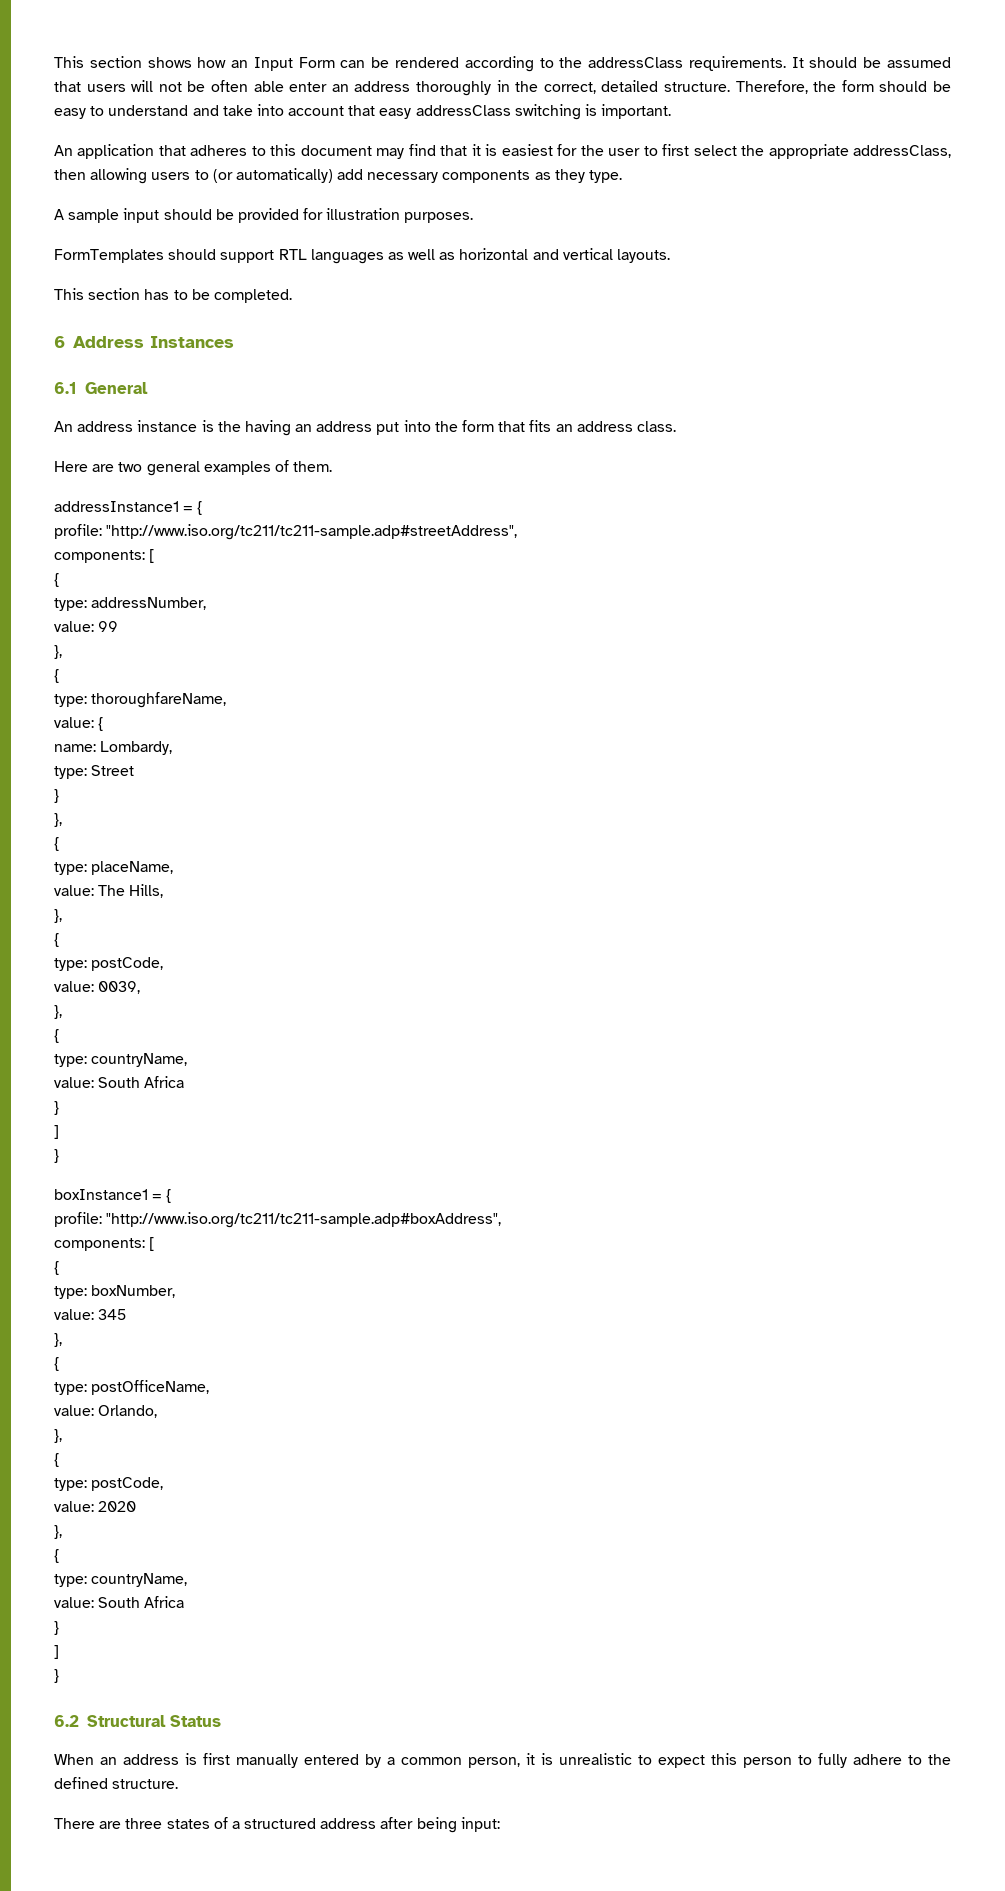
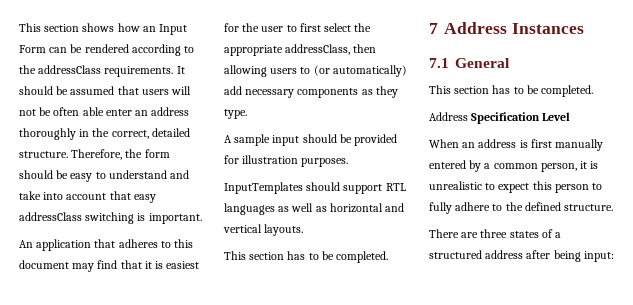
[54,249,164,263] FormTemplates -> [224,182,303,194] InputTemplates
[54,336,65,348] 6 -> [429,23,438,34] 7
[54,382,77,394] 6.1 -> [429,58,449,68] 7.1
[54,420,676,436] [54,460,333,476] [54,501,203,515] [54,524,518,540] [54,549,155,563] [54,573,59,587] [54,597,207,611] [54,621,119,632] [54,645,62,659] [54,669,59,683] [54,692,227,708] [54,717,104,731] [54,741,173,755] [54,765,135,779] [54,789,59,803] [54,813,62,827] [54,837,59,851] [54,861,174,875] [54,884,164,898] [54,909,62,923] [54,933,59,947] [54,957,164,971] [54,981,141,994] [54,1005,62,1019] [54,1029,59,1043] [54,1053,188,1067] [54,1076,185,1088] [54,1101,59,1115] [54,1125,59,1139] [54,1149,59,1163] [54,1189,172,1203] [54,1212,502,1228] [54,1237,155,1251] [54,1261,59,1275] [54,1285,176,1299] [54,1309,127,1320] [54,1333,62,1347] [54,1357,59,1371] [54,1380,210,1395] [54,1405,158,1418] [54,1429,62,1443] [54,1453,59,1467] [54,1477,164,1491] [54,1501,137,1512] [54,1525,62,1539] [54,1549,59,1563] [54,1573,188,1587] [54,1596,185,1608] [54,1621,59,1635] [54,1645,59,1659] [54,1669,59,1683] [54,1715,221,1727] An address instance is the having an address put into the form that fits an address class. // Here are two general examples of them. // addressInstance1 = { // profile: "http://www.iso.org/tc211/tc211-sample.adp#streetAddress", // components: [ // { // type: addressNumber, // value: 99 // }, // { // type: thoroughfareName, // value: { // name: Lombardy, // type: Street // } // }, // { // type: placeName, // value: The Hills, // }, // { // type: postCode, // value: 0039, // }, // { // type: countryName, // value: South Africa // } // ] // } // boxInstance1 = { // profile: "http://www.iso.org/tc211/tc211-sample.adp#boxAddress", // components: [ // { // type: boxNumber, // value: 345 // }, // { // type: postOfficeName, // value: Orlando, // }, // { // type: postCode, // value: 2020 // }, // { // type: countryName, // value: South Africa // } // ] // } // 6.2 Structural Status -> [429,85,594,97] [429,112,571,124] This section has to be completed. // Address Specification Level

